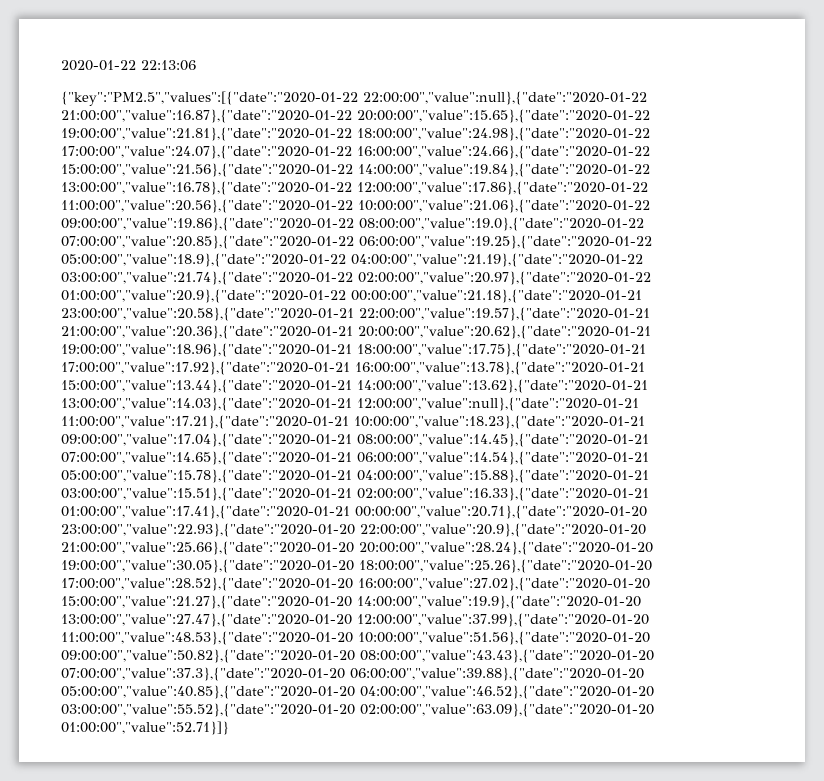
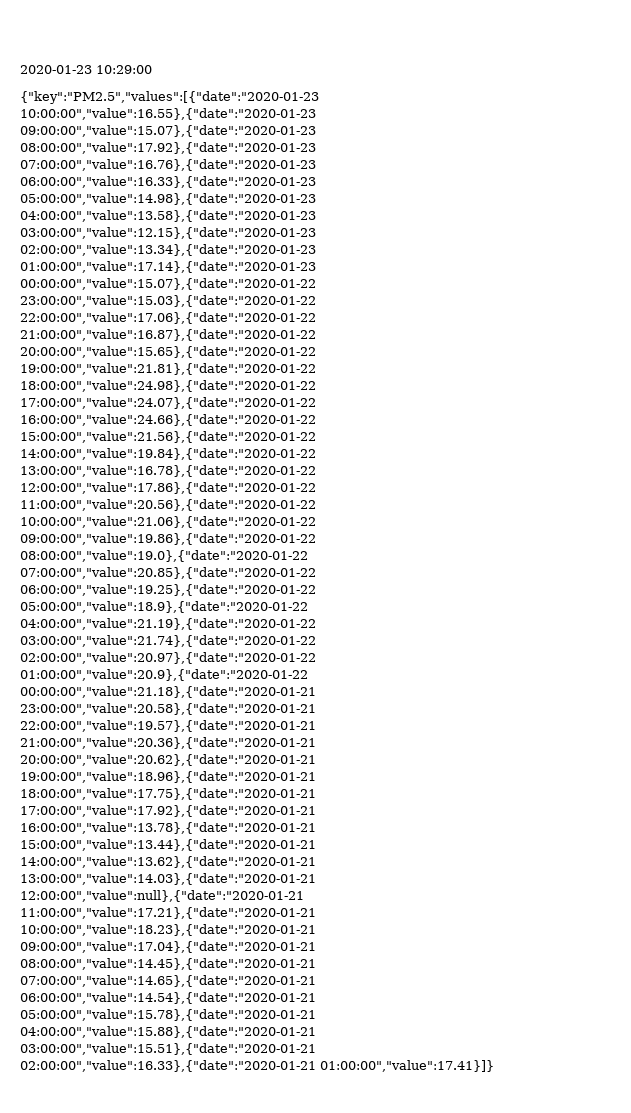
[61,60,196,71] [61,91,647,106] 2020-01-22 22:13:06 // {"key":"PM2.5","values":[{"date":"2020-01-22 22:00:00","value":null},{"date":"2020-01-22 -> [20,65,152,74] [20,91,319,104] [20,108,316,120] [20,125,316,137] [20,142,316,154] [20,159,316,171] [20,176,316,188] [20,193,316,205] [20,210,316,222] [20,227,316,239] [20,244,316,256] [20,261,316,273] [20,278,316,290] [20,295,316,307] [20,312,316,324] 2020-01-23 10:29:00 // {"key":"PM2.5","values":[{"date":"2020-01-23 10:00:00","value":16.55},{"date":"2020-01-23 09:00:00","value":15.07},{"date":"2020-01-23 08:00:00","value":17.92},{"date":"2020-01-23 07:00:00","value":16.76},{"date":"2020-01-23 06:00:00","value":16.33},{"date":"2020-01-23 05:00:00","value":14.98},{"date":"2020-01-23 04:00:00","value":13.58},{"date":"2020-01-23 03:00:00","value":12.15},{"date":"2020-01-23 02:00:00","value":13.34},{"date":"2020-01-23 01:00:00","value":17.14},{"date":"2020-01-23 00:00:00","value":15.07},{"date":"2020-01-22 23:00:00","value":15.03},{"date":"2020-01-22 22:00:00","value":17.06},{"date":"2020-01-22
[61,505,647,519] [61,523,646,537] [61,541,653,555] [61,559,652,573] [61,577,650,591] [61,595,641,609] [61,613,649,627] [61,631,650,645] [61,649,654,663] [61,667,644,681] [61,685,654,699] [61,703,654,717] [61,721,229,735] 01:00:00","value":17.41},{"date":"2020-01-21 00:00:00","value":20.71},{"date":"2020-01-20 23:00:00","value":22.93},{"date":"2020-01-20 22:00:00","value":20.9},{"date":"2020-01-20 21:00:00","value":25.66},{"date":"2020-01-20 20:00:00","value":28.24},{"date":"2020-01-20 19:00:00","value":30.05},{"date":"2020-01-20 18:00:00","value":25.26},{"date":"2020-01-20 17:00:00","value":28.52},{"date":"2020-01-20 16:00:00","value":27.02},{"date":"2020-01-20 15:00:00","value":21.27},{"date":"2020-01-20 14:00:00","value":19.9},{"date":"2020-01-20 13:00:00","value":27.47},{"date":"2020-01-20 12:00:00","value":37.99},{"date":"2020-01-20 11:00:00","value":48.53},{"date":"2020-01-20 10:00:00","value":51.56},{"date":"2020-01-20 09:00:00","value":50.82},{"date":"2020-01-20 08:00:00","value":43.43},{"date":"2020-01-20 07:00:00","value":37.3},{"date":"2020-01-20 06:00:00","value":39.88},{"date":"2020-01-20 05:00:00","value":40.85},{"date":"2020-01-20 04:00:00","value":46.52},{"date":"2020-01-20 03:00:00","value":55.52},{"date":"2020-01-20 02:00:00","value":63.09},{"date":"2020-01-20 01:00:00","value":52.71}]} -> [320,1060,494,1072] 01:00:00","value":17.41}]}

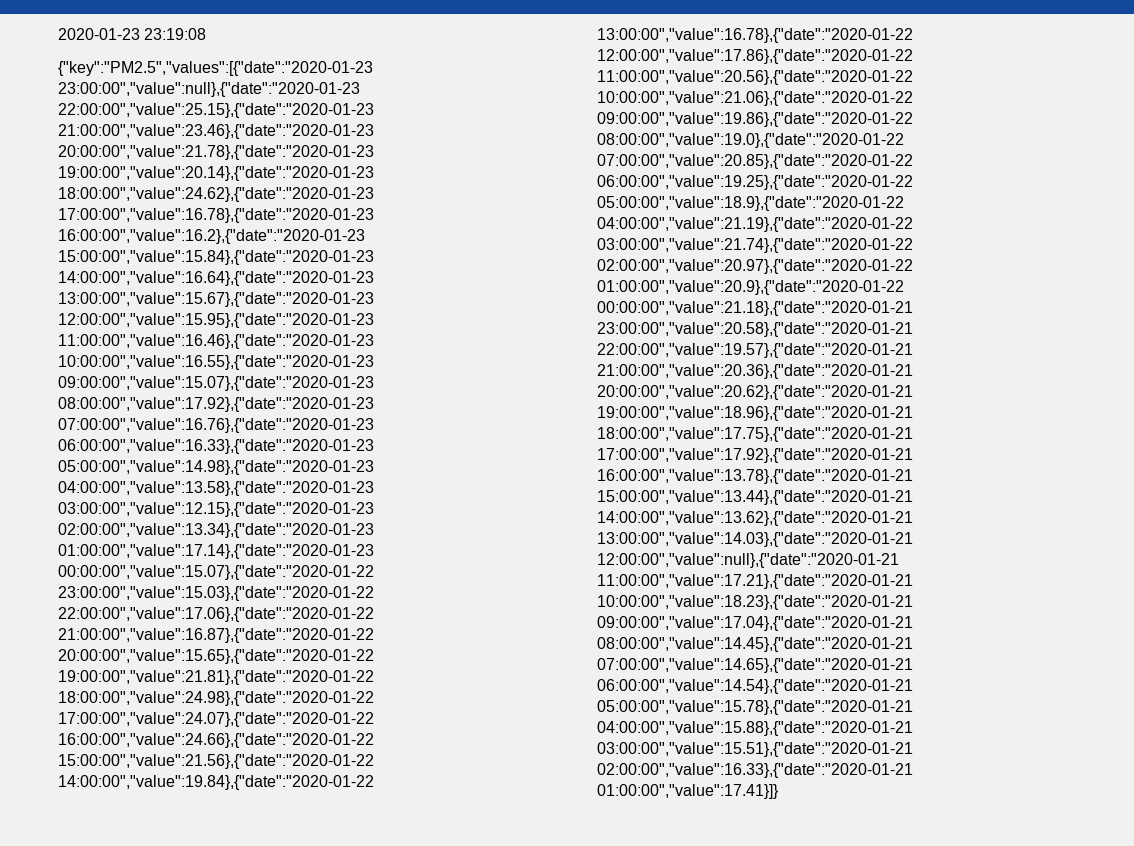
[96,65,152,74] 10:29:00 -> [144,28,207,40] 23:19:08
(319, 97) none -> [58,82,360,97] [58,103,374,118] [58,124,374,139] [58,145,374,160] [58,166,374,181] [58,187,374,202] [58,208,374,223] [58,229,365,244] [58,250,374,265] [58,271,374,286] [58,292,374,307] [58,313,374,328] [58,334,374,349] 23:00:00","value":null},{"date":"2020-01-23 22:00:00","value":25.15},{"date":"2020-01-23 21:00:00","value":23.46},{"date":"2020-01-23 20:00:00","value":21.78},{"date":"2020-01-23 19:00:00","value":20.14},{"date":"2020-01-23 18:00:00","value":24.62},{"date":"2020-01-23 17:00:00","value":16.78},{"date":"2020-01-23 16:00:00","value":16.2},{"date":"2020-01-23 15:00:00","value":15.84},{"date":"2020-01-23 14:00:00","value":16.64},{"date":"2020-01-23 13:00:00","value":15.67},{"date":"2020-01-23 12:00:00","value":15.95},{"date":"2020-01-23 11:00:00","value":16.46},{"date":"2020-01-23

